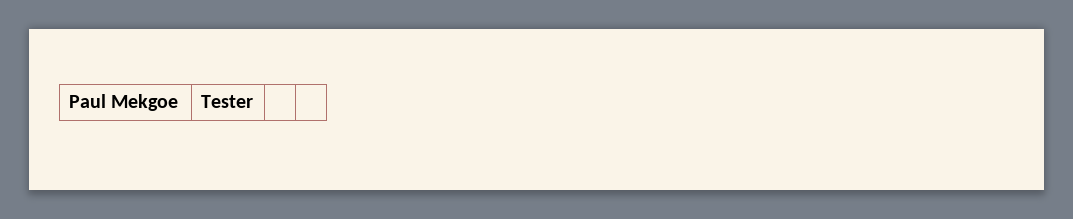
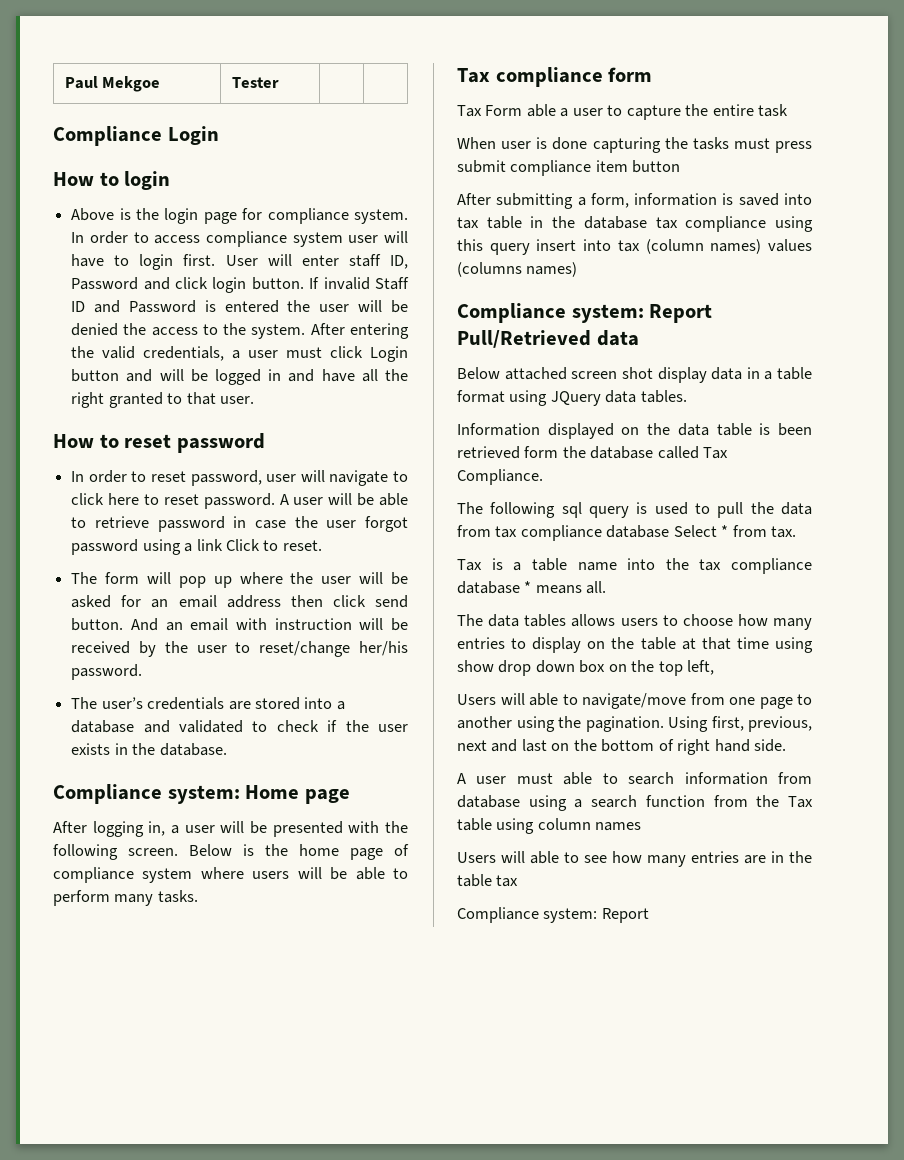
(254, 101) none -> [53,126,219,146] [53,171,171,190] [71,208,408,224] [71,231,408,247] [71,254,409,270] [71,277,409,293] [71,300,409,313] [71,323,409,339] [71,346,409,362] [71,369,409,385] [71,392,254,408] [53,433,265,453] [71,470,408,486] [71,493,409,509] [71,516,408,532] [71,539,322,555] [71,572,409,588] [71,595,408,608] [71,618,408,631] [71,641,409,657] [71,664,143,680] [71,697,345,710] [71,720,408,733] [71,743,227,756] [53,784,350,804] [53,821,408,837] [53,844,409,860] [53,867,408,883] [53,890,198,906] [457,67,653,87] [457,104,789,120] [457,137,812,153] [457,160,681,176] [457,193,812,209] [457,216,813,232] [457,239,812,255] [457,262,578,277] [457,303,713,323] [457,330,639,348] [457,367,812,383] [457,390,687,406] [457,423,812,439] [457,446,729,459] [457,469,543,485] [457,502,812,518] [457,525,797,541] [457,558,812,574] [457,581,607,594] [457,614,812,630] [457,637,813,653] [457,660,715,676] [457,693,812,709] [457,716,812,732] [457,739,787,755] [457,772,812,785] [457,795,813,811] [457,818,642,834] [457,851,812,867] [457,874,519,887] [457,907,649,923] // Compliance Login // How to login // Above is the login page for compliance system. In order to access compliance system user will have to login first. User will enter staff ID, Password and click login button. If invalid Staff ID and Password is entered the user will be denied the access to the system. After entering the valid credentials, a user must click Login button and will be logged in and have all the right granted to that user. // How to reset password // In order to reset password, user will navigate to click here to reset password. A user will be able to retrieve password in case the user forgot password using a link Click to reset. // The form will pop up where the user will be asked for an email address then click send button. And an email with instruction will be received by the user to reset/change her/his password. // The user’s credentials are stored into a database and validated to check if the user exists in the database. // Compliance system: Home page // After logging in, a user will be presented with the following screen. Below is the home page of compliance system where users will be able to perform many tasks. // Tax compliance form // Tax Form able a user to capture the entire task // When user is done capturing the tasks must press submit compliance item button // After submitting a form, information is saved into tax table in the database tax compliance using this query insert into tax (column names) values (columns names) // Compliance system: Report Pull/Retrieved data // Below attached screen shot display data in a table format using JQuery data tables. // Information displayed on the data table is been retrieved form the database called Tax Compliance. // The following sql query is used to pull the data from tax compliance database Select * from tax. // Tax is a table name into the tax compliance database * means all. // The data tables allows users to choose how many entries to display on the table at that time using show drop down box on the top left, // Users will able to navigate/move from one page to another using the pagination. Using first, previous, next and last on the bottom of right hand side. // A user must able to search information from database using a search function from the Tax table using column names // Users will able to see how many entries are in the table tax // Compliance system: Report

